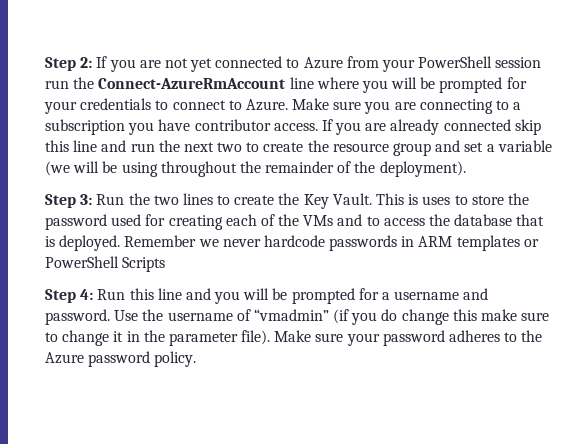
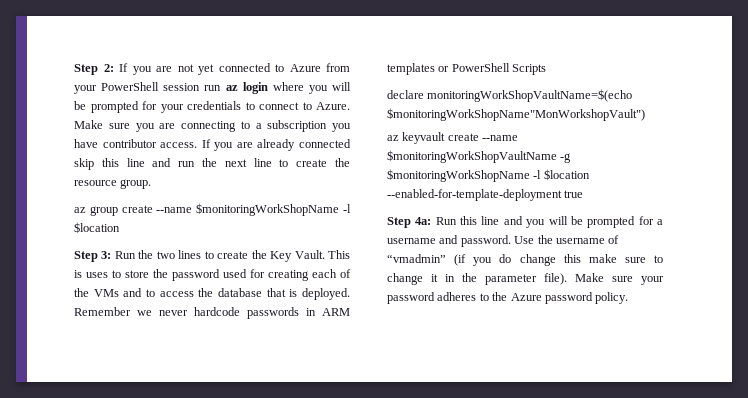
[73,77,314,89] the Connect-AzureRmAccount line -> [225,82,268,94] az login
[217,142,243,152] two -> [253,158,272,167] line
[393,140,552,156] [45,161,466,177] group and set a variable (we will be using throughout the remainder of the deployment). -> [120,179,152,189] [74,203,351,216] [74,222,120,233] group. // az group create --name $monitoringWorkShopName -l $location
[45,289,94,303] // Step 4: -> [387,89,633,102] [387,108,645,121] [387,132,519,144] [387,150,572,163] [387,169,590,182] [387,189,584,201] [387,217,432,228] // declare monitoringWorkShopVaultName=$(echo $monitoringWorkShopName"MonWorkshopVault") // az keyvault create --name $monitoringWorkShopVaultName -g $monitoringWorkShopName -l $location --enabled-for-template-deployment true // Step 4a:

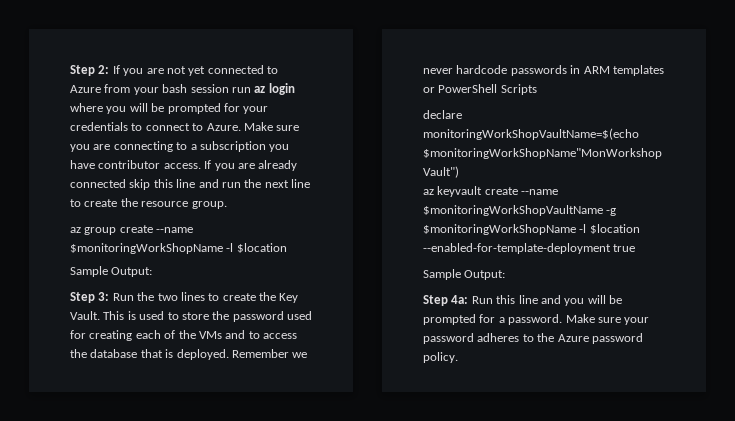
[101,82,160,91] PowerShell -> [162,84,188,93] bash
(120, 227) none -> [70,266,153,277] // Sample Output:
[86,272,108,278] uses -> [139,311,165,320] used
(584, 194) none -> [423,269,506,280] // Sample Output:
[387,235,620,247] [387,254,663,266] [387,273,567,285] username and password. Use the username of “vmadmin” (if you do change this make sure to change it in the parameter file). -> [508,314,563,325] password.

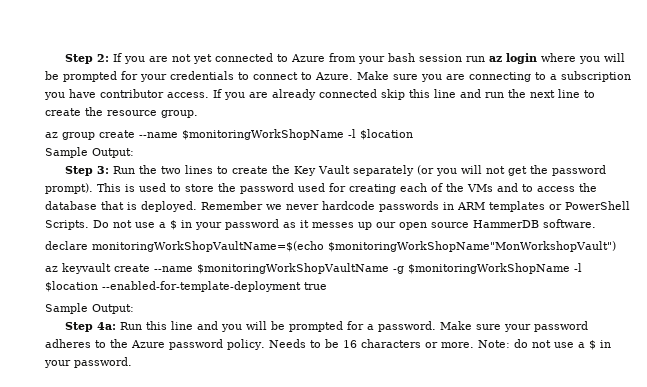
[70,311,100,320] Vault. -> [317,165,606,176] [45,183,93,194] Vault separately (or you will not get the password prompt).
[500,84,537,95] Scripts -> [45,219,596,230] Scripts. Do not use a $ in your password as it messes up our open source HammerDB software.
(458, 357) none -> [268,339,611,350] [44,357,132,368] Needs to be 16 characters or more. Note: do not use a $ in your password.

